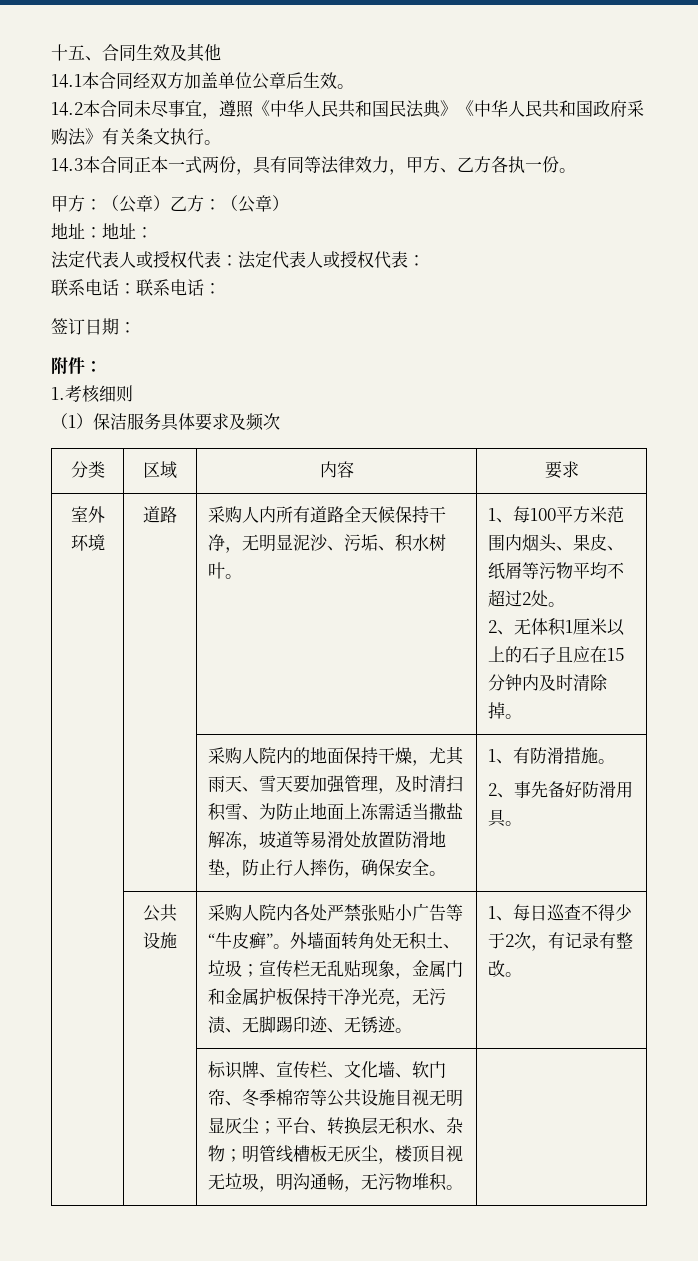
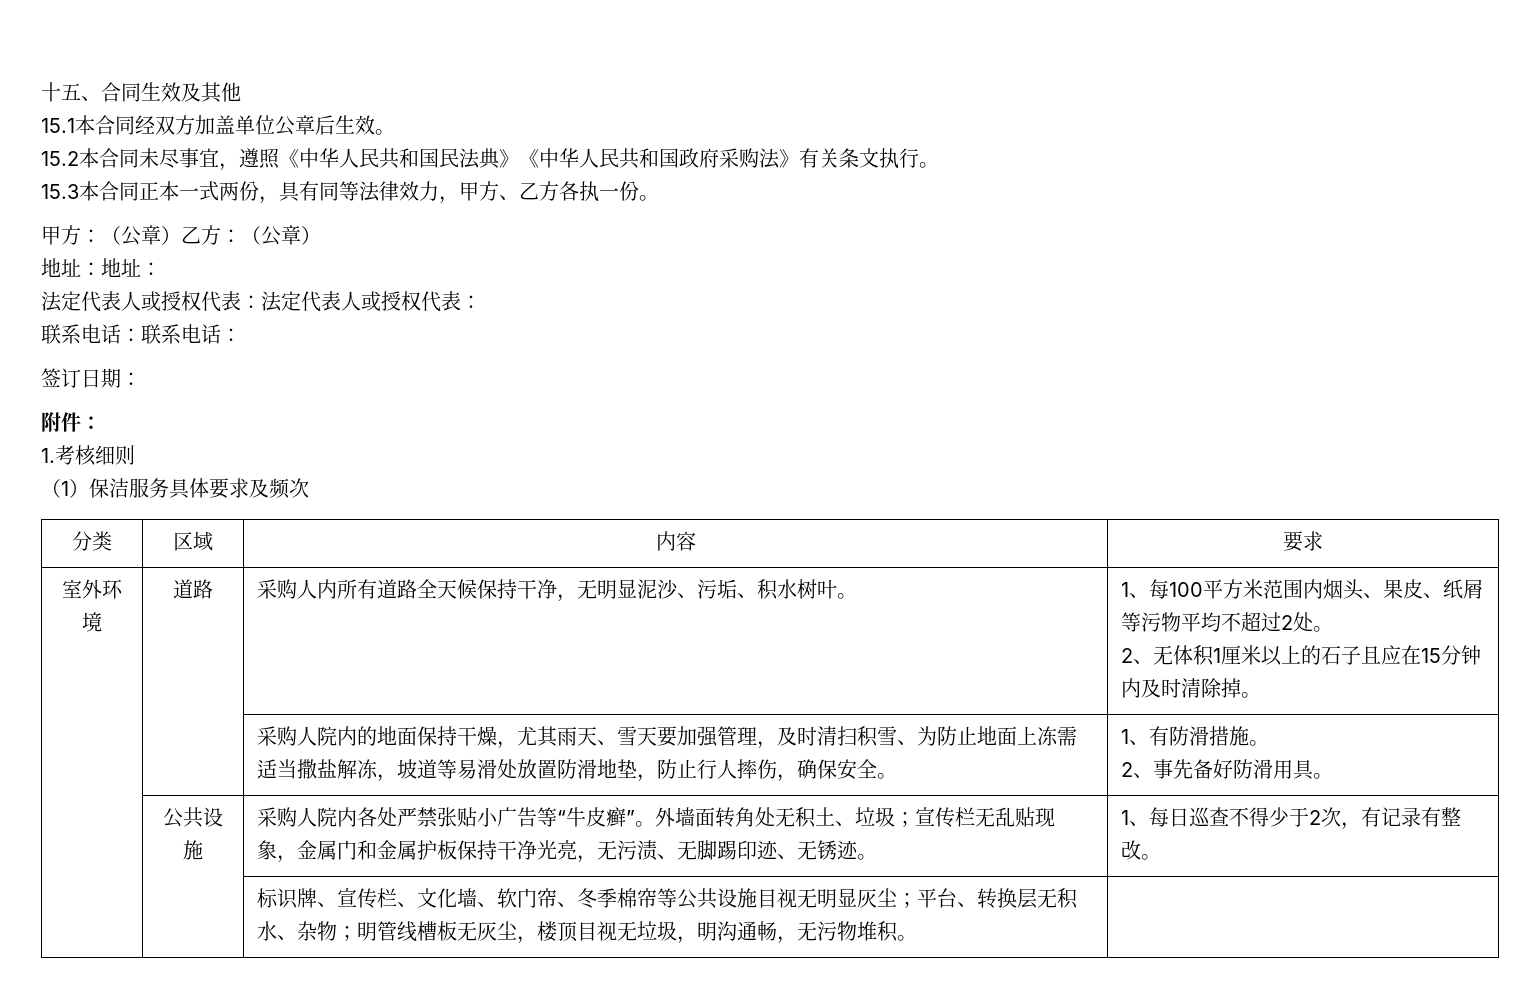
[51,74,82,88] 14.1 -> [41,118,75,133] 15.1
[51,102,83,116] 14.2 -> [41,151,79,166] 15.2
[51,158,83,172] 14.3 -> [41,184,79,199] 15.3

